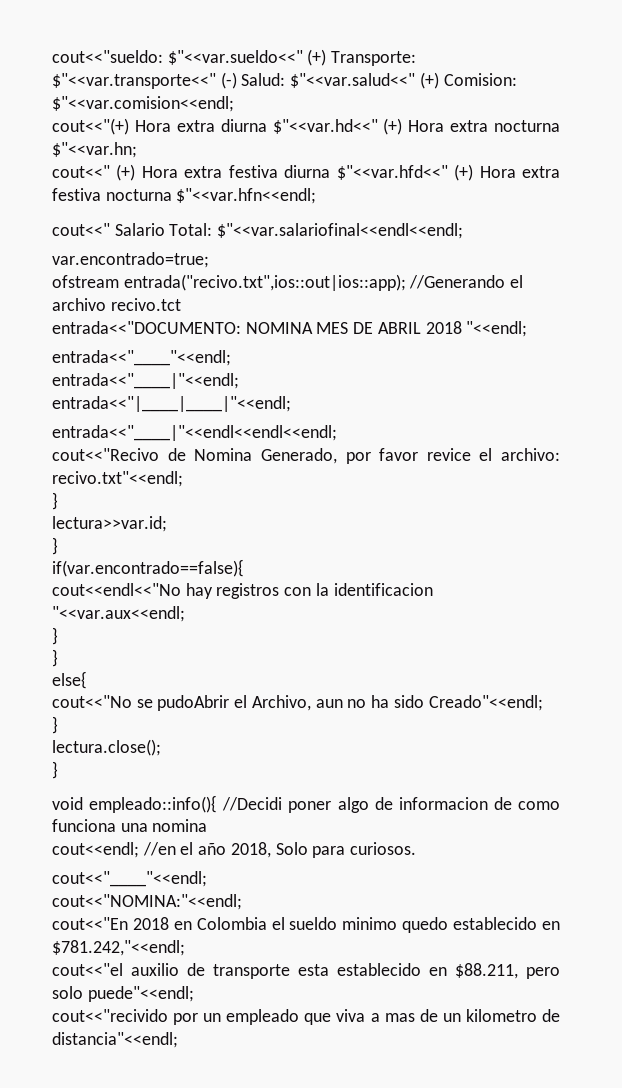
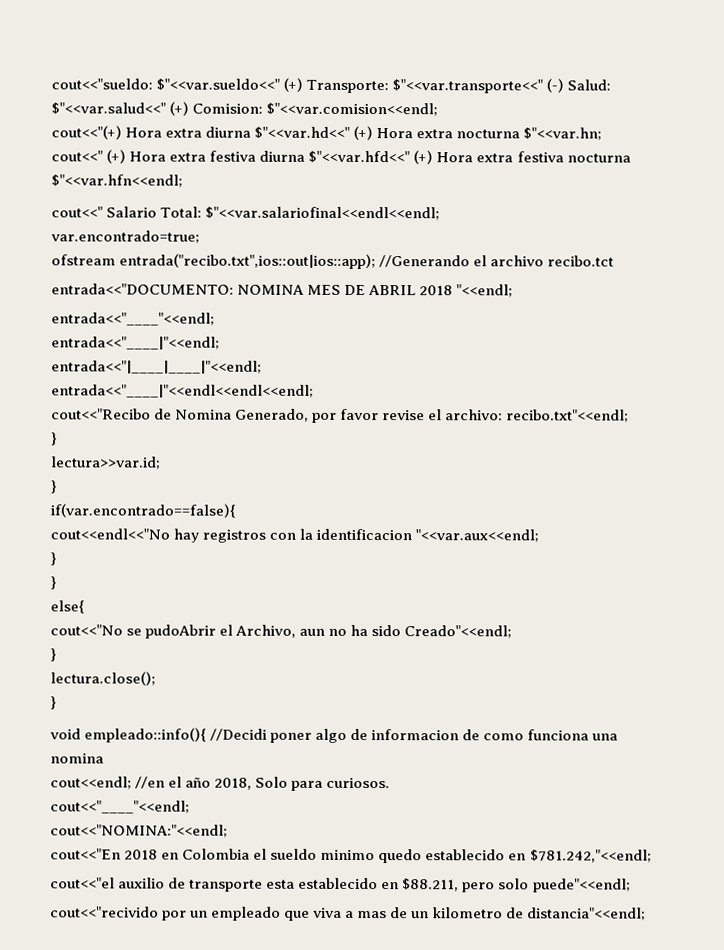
[123,274,406,291] entrada("recivo.txt",ios::out|ios::app); -> [119,253,377,270] entrada("recibo.txt",ios::out|ios::app);
[110,298,181,311] recivo.tct -> [547,255,615,267] recibo.tct
[52,448,159,461] cout<<"Recivo -> [51,408,151,420] cout<<"Recibo
[426,448,471,461] revice -> [382,410,426,421] revise
[52,471,183,487] recivo.txt"<<endl; -> [506,409,630,423] recibo.txt"<<endl;

